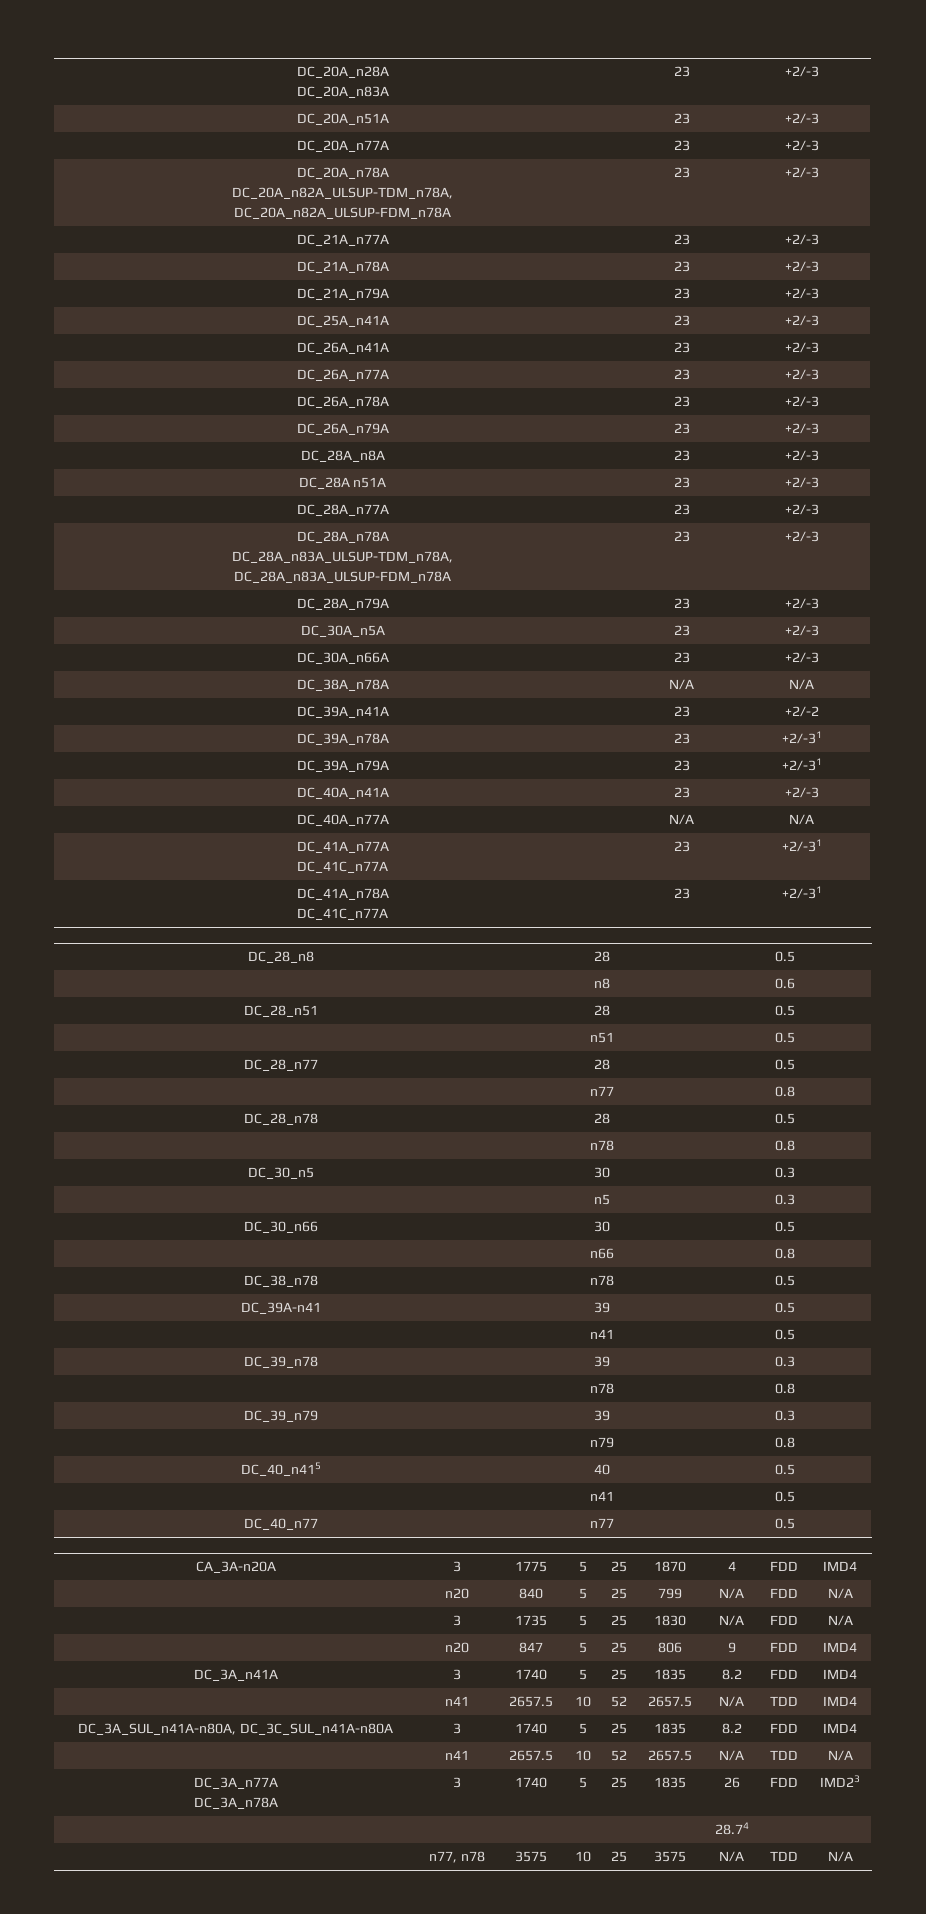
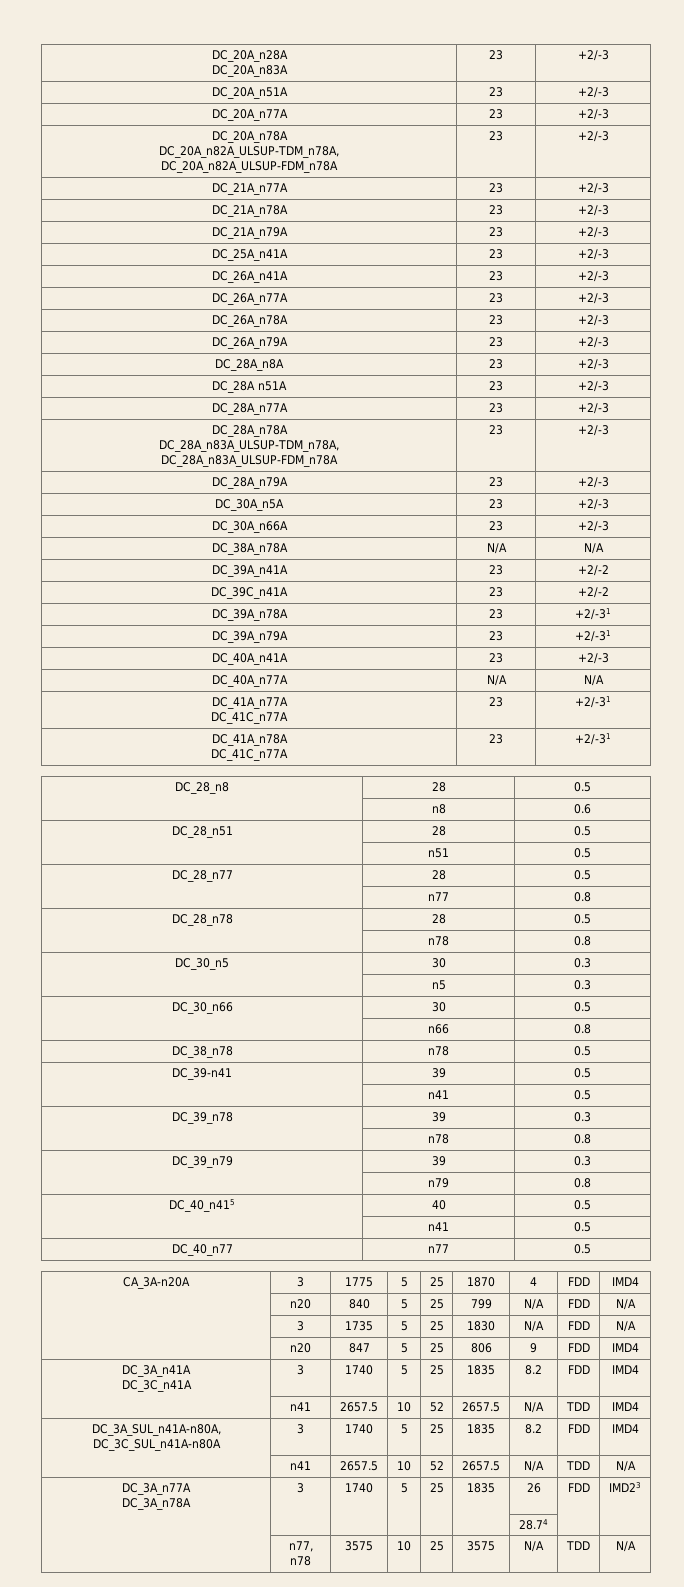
(819, 711) none -> [211,587,288,599] [489,587,503,597] [577,587,609,598] // DC_39C_n41A | 23 | +2/-2
[240,1302,321,1314] DC_39A-n41 -> [172,1068,232,1080] DC_39-n41
(278, 1675) none -> [121,1380,192,1392] // DC_3C_n41A

